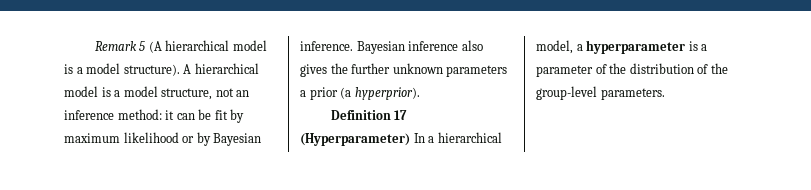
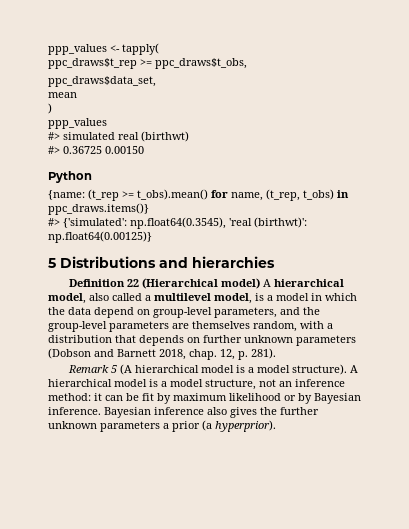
(94, 46) none -> [48,43,159,55] [48,58,247,69] [48,76,156,87] [48,92,77,98] [48,103,52,114] [48,118,107,129] [48,131,189,142] [48,146,144,154] [48,171,92,183] [48,189,349,201] [48,203,149,215] [48,217,307,229] [48,231,152,243] [48,256,275,268] [69,278,345,289] [48,293,357,304] [48,307,320,318] [48,321,333,332] [48,335,356,346] [48,348,276,360] ppp_values <- tapply( // ppc_draws$t_rep >= ppc_draws$t_obs, // ppc_draws$data_set, // mean // ) // ppp_values // #> simulated real (birthwt) // #> 0.36725 0.00150 // Python // {name: (t_rep >= t_obs).mean() for name, (t_rep, t_obs) in ppc_draws.items()} // #> {'simulated': np.float64(0.3545), 'real (birthwt)': np.float64(0.00125)} // 5 Distributions and hierarchies // Definition 22 (Hierarchical model) A hierarchical model, also called a multilevel model, is a model in which the data depend on group-level parameters, and the group-level parameters are themselves random, with a distribution that depends on further unknown parameters (Dobson and Barnett 2018, chap. 12, p. 281). //
[330,110,408,120] [300,132,502,146] [536,40,708,54] [536,63,728,77] [536,86,665,100] // Definition 17 (Hyperparameter) In a hierarchical model, a hyperparameter is a parameter of the distribution of the group-level parameters. -> (276, 426) none

